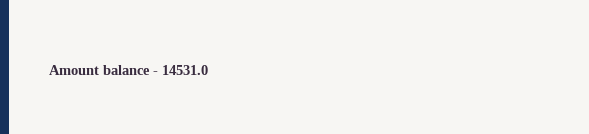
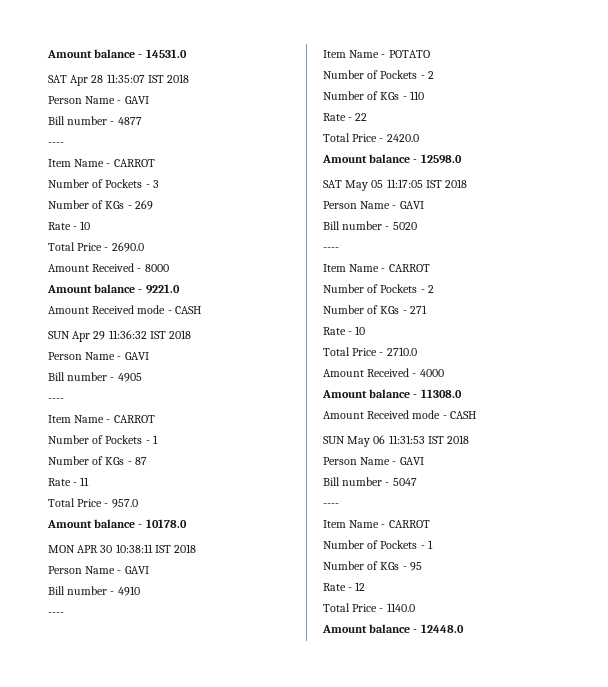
(208, 70) none -> [48,74,190,86] [48,96,149,104] [48,116,142,125] [48,142,64,146] [48,159,155,167] [48,179,159,188] [48,200,153,210] [48,221,91,230] [48,242,144,252] [48,263,169,272] [47,284,180,294] [48,305,201,314] [48,330,192,342] [48,352,149,360] [48,372,142,382] [48,398,64,402] [48,415,155,423] [48,435,158,444] [48,456,147,465] [48,477,90,486] [48,498,138,508] [47,519,187,528] [48,544,197,553] [48,566,149,574] [48,586,140,596] [48,612,64,616] [323,50,430,58] [323,70,434,79] [323,91,424,100] [323,113,368,121] [323,133,419,142] [322,154,462,164] [323,179,468,191] [323,201,424,209] [323,221,417,230] [323,247,339,251] [323,264,430,272] [323,284,434,293] [323,305,427,314] [323,326,366,335] [323,347,417,356] [323,368,444,377] [322,389,462,398] [323,410,476,419] [323,435,470,447] [323,457,424,465] [323,477,417,486] [323,503,339,507] [323,520,430,528] [323,540,433,549] [323,561,422,571] [323,582,366,591] [323,603,415,612] [322,624,464,633] // SAT Apr 28 11:35:07 IST 2018 // Person Name - GAVI // Bill number - 4877 // ---- // Item Name - CARROT // Number of Pockets - 3 // Number of KGs - 269 // Rate - 10 // Total Price - 2690.0 // Amount Received - 8000 // Amount balance - 9221.0 // Amount Received mode - CASH // SUN Apr 29 11:36:32 IST 2018 // Person Name - GAVI // Bill number - 4905 // ---- // Item Name - CARROT // Number of Pockets - 1 // Number of KGs - 87 // Rate - 11 // Total Price - 957.0 // Amount balance - 10178.0 // MON APR 30 10:38:11 IST 2018 // Person Name - GAVI // Bill number - 4910 // ---- // Item Name - POTATO // Number of Pockets - 2 // Number of KGs - 110 // Rate - 22 // Total Price - 2420.0 // Amount balance - 12598.0 // SAT May 05 11:17:05 IST 2018 // Person Name - GAVI // Bill number - 5020 // ---- // Item Name - CARROT // Number of Pockets - 2 // Number of KGs - 271 // Rate - 10 // Total Price - 2710.0 // Amount Received - 4000 // Amount balance - 11308.0 // Amount Received mode - CASH // SUN May 06 11:31:53 IST 2018 // Person Name - GAVI // Bill number - 5047 // ---- // Item Name - CARROT // Number of Pockets - 1 // Number of KGs - 95 // Rate - 12 // Total Price - 1140.0 // Amount balance - 12448.0

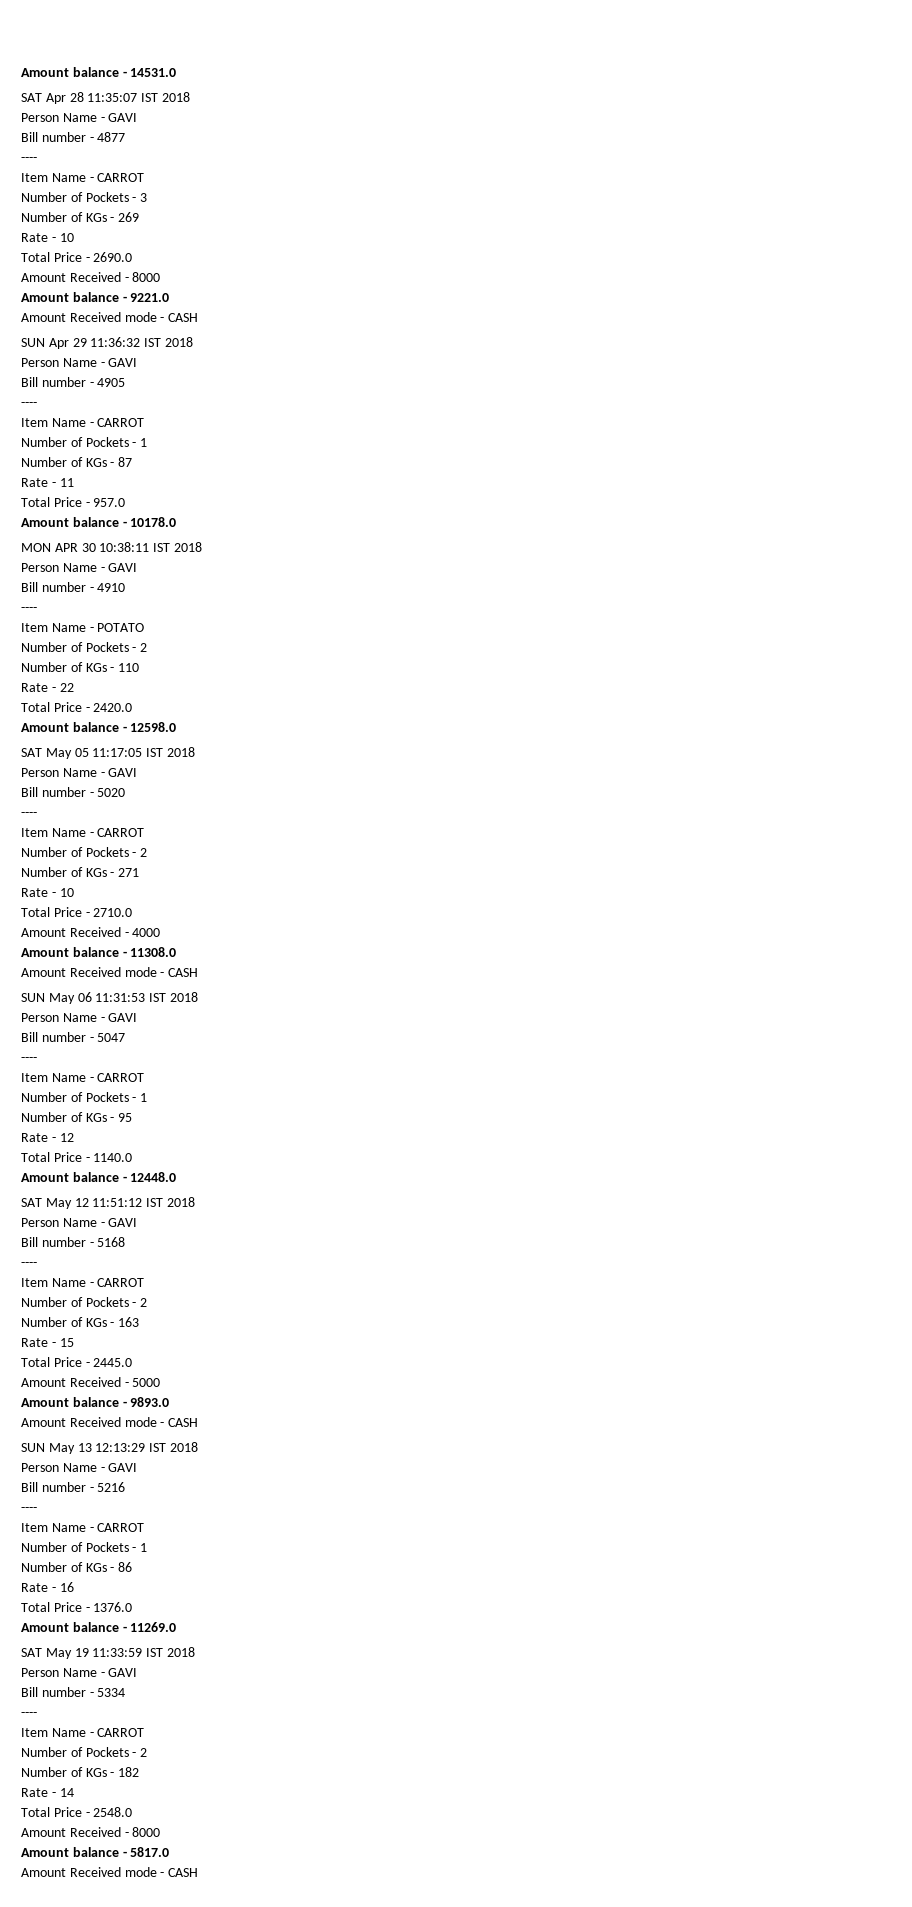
(464, 628) none -> [21,1197,195,1209] [21,1218,138,1227] [21,1237,126,1247] [21,1262,37,1267] [21,1278,145,1287] [21,1297,148,1307] [21,1317,140,1327] [21,1338,74,1347] [21,1357,133,1367] [21,1377,161,1387] [21,1397,170,1407] [21,1417,199,1427] [21,1442,198,1454] [21,1463,138,1472] [21,1482,126,1492] [21,1507,37,1512] [21,1523,145,1532] [21,1542,148,1552] [21,1562,133,1572] [21,1582,74,1592] [21,1602,133,1612] [21,1622,177,1632] [21,1647,195,1659] [21,1668,138,1677] [21,1687,126,1697] [21,1712,37,1717] [21,1728,145,1737] [21,1747,148,1757] [21,1767,140,1777] [21,1788,74,1797] [21,1807,133,1817] [21,1827,161,1837] [21,1847,170,1857] [21,1867,199,1877] // SAT May 12 11:51:12 IST 2018 // Person Name - GAVI // Bill number - 5168 // ---- // Item Name - CARROT // Number of Pockets - 2 // Number of KGs - 163 // Rate - 15 // Total Price - 2445.0 // Amount Received - 5000 // Amount balance - 9893.0 // Amount Received mode - CASH // SUN May 13 12:13:29 IST 2018 // Person Name - GAVI // Bill number - 5216 // ---- // Item Name - CARROT // Number of Pockets - 1 // Number of KGs - 86 // Rate - 16 // Total Price - 1376.0 // Amount balance - 11269.0 // SAT May 19 11:33:59 IST 2018 // Person Name - GAVI // Bill number - 5334 // ---- // Item Name - CARROT // Number of Pockets - 2 // Number of KGs - 182 // Rate - 14 // Total Price - 2548.0 // Amount Received - 8000 // Amount balance - 5817.0 // Amount Received mode - CASH

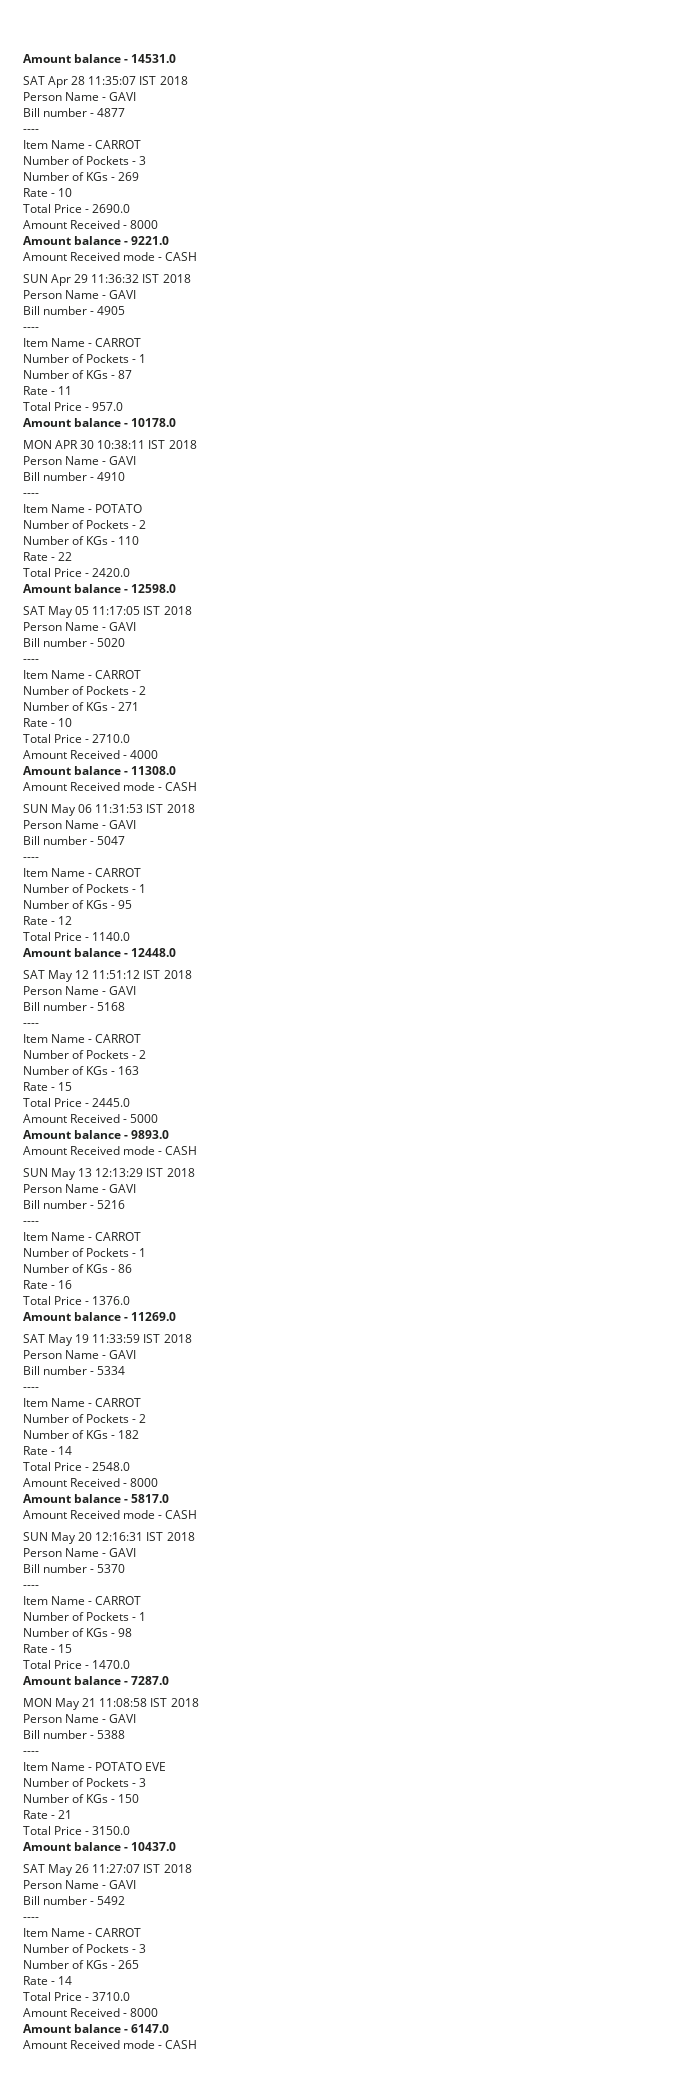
(199, 1872) none -> [23,1532,195,1544] [23,1548,137,1557] [23,1564,126,1573] [23,1585,39,1589] [23,1596,142,1605] [23,1612,147,1621] [23,1628,133,1637] [23,1644,73,1653] [23,1660,131,1669] [23,1676,170,1685] [23,1698,199,1710] [23,1714,137,1723] [23,1730,126,1739] [23,1751,39,1755] [23,1762,167,1771] [23,1778,147,1787] [23,1794,140,1803] [23,1810,73,1819] [23,1826,131,1835] [23,1842,177,1851] [23,1864,192,1876] [23,1880,137,1889] [23,1896,126,1905] [23,1917,39,1921] [23,1928,142,1937] [23,1944,147,1953] [23,1960,140,1969] [23,1976,73,1985] [23,1992,131,2001] [23,2008,159,2017] [23,2024,170,2033] [23,2040,198,2049] // SUN May 20 12:16:31 IST 2018 // Person Name - GAVI // Bill number - 5370 // ---- // Item Name - CARROT // Number of Pockets - 1 // Number of KGs - 98 // Rate - 15 // Total Price - 1470.0 // Amount balance - 7287.0 // MON May 21 11:08:58 IST 2018 // Person Name - GAVI // Bill number - 5388 // ---- // Item Name - POTATO EVE // Number of Pockets - 3 // Number of KGs - 150 // Rate - 21 // Total Price - 3150.0 // Amount balance - 10437.0 // SAT May 26 11:27:07 IST 2018 // Person Name - GAVI // Bill number - 5492 // ---- // Item Name - CARROT // Number of Pockets - 3 // Number of KGs - 265 // Rate - 14 // Total Price - 3710.0 // Amount Received - 8000 // Amount balance - 6147.0 // Amount Received mode - CASH

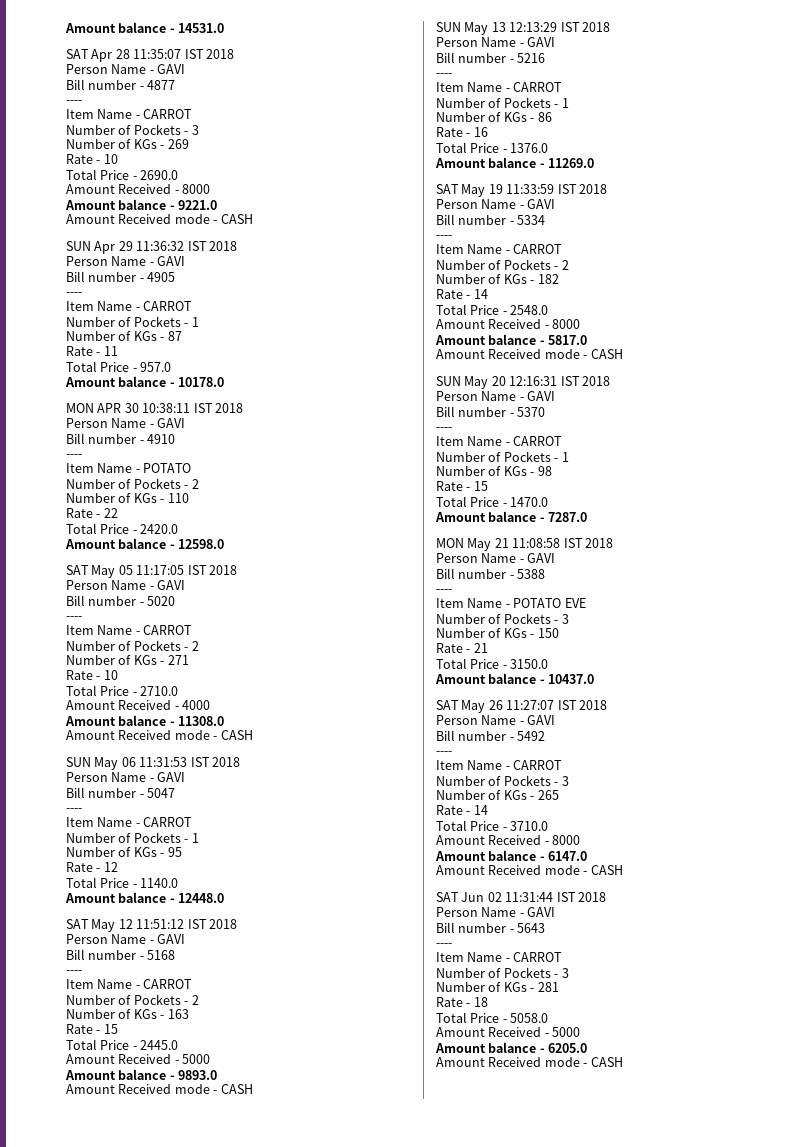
(198, 2044) none -> [436,892,606,902] [436,907,556,917] [436,922,546,933] [436,943,452,947] [436,952,563,962] [436,967,569,978] [436,982,559,992] [436,997,488,1007] [436,1012,549,1023] [436,1027,581,1037] [435,1042,588,1053] [436,1057,623,1067] // SAT Jun 02 11:31:44 IST 2018 // Person Name - GAVI // Bill number - 5643 // ---- // Item Name - CARROT // Number of Pockets - 3 // Number of KGs - 281 // Rate - 18 // Total Price - 5058.0 // Amount Received - 5000 // Amount balance - 6205.0 // Amount Received mode - CASH

